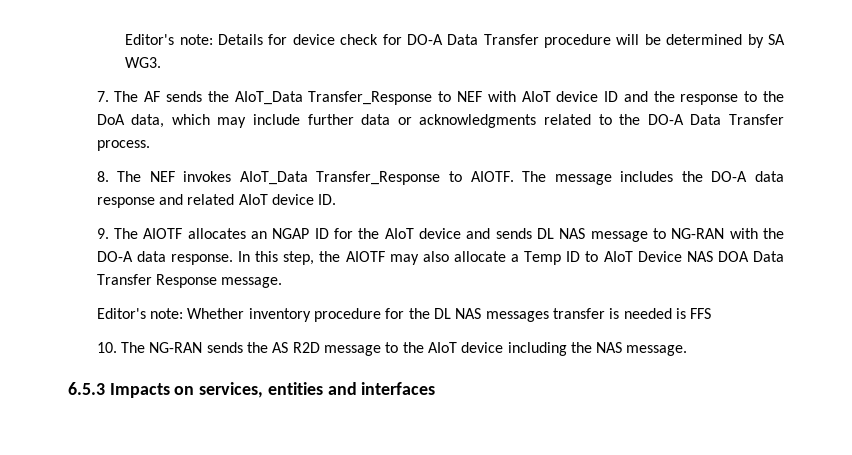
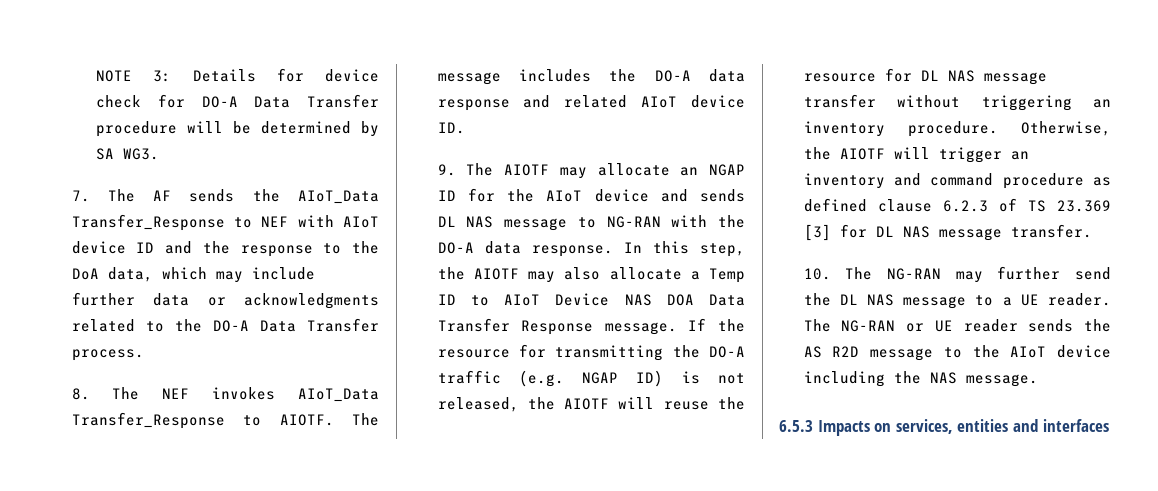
[125,34,213,45] Editor's note: -> [96,70,172,82] NOTE 3:
[187,228,246,239] allocates -> [559,163,670,179] may allocate
[96,308,712,322] [96,342,203,353] // Editor's note: Whether inventory procedure for the DL NAS messages transfer is needed is FFS // 10. The NG-RAN -> [688,318,745,332] [437,344,745,361] [437,370,745,387] [437,397,745,412] [803,68,1047,85] [803,94,1111,111] [803,121,1111,137] [803,147,1029,163] [803,173,1111,189] [803,198,1111,212] [803,224,1092,241] [803,266,1111,283] [803,293,1111,309] [803,319,1018,332] If the resource for transmitting the DO-A traffic (e.g. NGAP ID) is not released, the AIOTF will reuse the resource for DL NAS message transfer without triggering an inventory procedure. Otherwise, the AIOTF will trigger an inventory and command procedure as defined clause 6.2.3 of TS 23.369 [3] for DL NAS message transfer. // 10. The NG-RAN may further send the DL NAS message to a UE reader. The NG-RAN or UE reader

